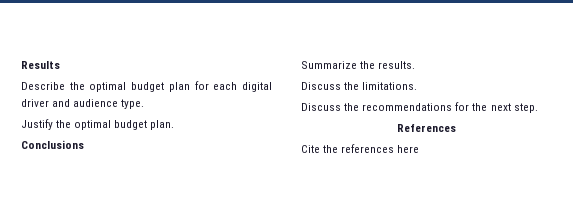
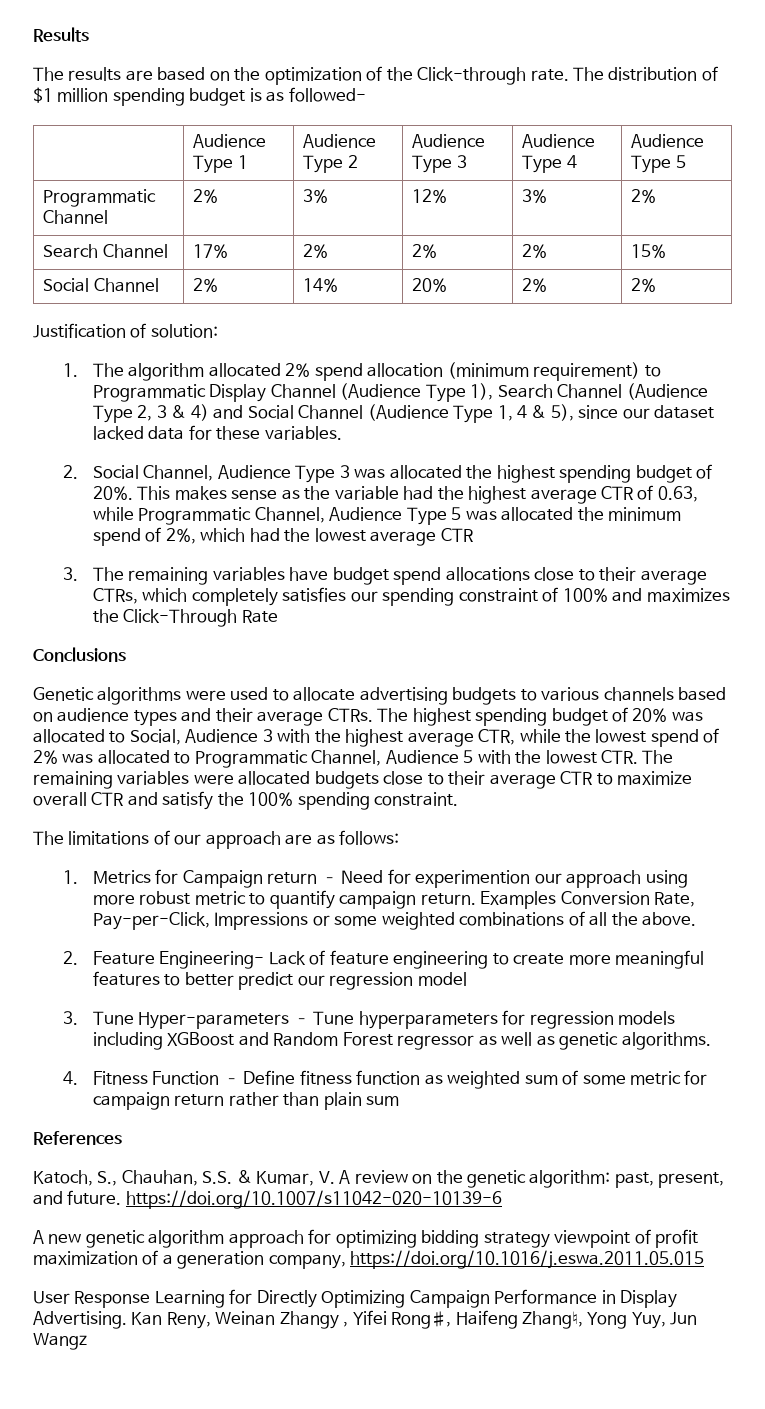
[21,81,272,92] [21,99,145,109] [21,119,175,130] [21,140,84,149] [301,61,416,69] [301,82,418,90] [301,102,538,113] [397,124,456,132] [301,144,420,153] Describe the optimal budget plan for each digital driver and audience type. // Justify the optimal budget plan. // Conclusions // Summarize the results. // Discuss the limitations. // Discuss the recommendations for the next step. // References // Cite the references here -> [33,66,718,85] [33,87,366,106] [193,134,267,148] [193,155,248,173] [303,134,377,148] [303,155,358,173] [412,134,486,148] [412,155,467,173] [522,134,596,148] [522,155,577,173] [631,134,705,148] [631,155,686,173] [43,189,157,207] [43,210,109,224] [193,189,219,203] [303,189,329,203] [412,189,448,203] [522,189,548,203] [631,189,657,203] [43,244,168,258] [193,244,229,258] [303,244,329,258] [412,244,438,258] [522,244,548,258] [631,244,667,258] [43,278,159,292] [193,278,219,292] [303,278,339,292] [412,278,448,292] [522,278,548,292] [631,278,657,292] [33,323,218,338] [63,362,661,381] [93,383,708,402] [93,404,715,423] [93,425,342,440] [63,464,712,483] [93,485,698,504] [93,507,682,525] [93,527,474,546] [63,567,707,585] [93,587,730,606] [93,609,278,627] [33,647,126,662] [33,687,726,705] [33,707,703,726] [33,728,720,747] [33,750,674,768] [33,771,693,789] [33,791,459,810] [33,830,400,849] [63,869,688,888] [93,890,696,909] [93,911,697,930] [63,950,705,969] [93,971,467,990] [63,1010,676,1029] [93,1032,711,1050] [63,1070,708,1089] [93,1092,400,1110] [33,1131,122,1145] [33,1170,725,1188] [33,1190,502,1209] [33,1229,699,1248] [33,1250,705,1269] [33,1289,678,1308] [33,1310,698,1329] [33,1333,87,1350] The results are based on the optimization of the Click-through rate. The distribution of $1 million spending budget is as followed- // | Audience Type 1 | Audience Type 2 | Audience Type 3 | Audience Type 4 | Audience Type 5 // Programmatic Channel | 2% | 3% | 12% | 3% | 2% // Search Channel | 17% | 2% | 2% | 2% | 15% // Social Channel | 2% | 14% | 20% | 2% | 2% // Justification of solution: // 1. The algorithm allocated 2% spend allocation (minimum requirement) to Programmatic Display Channel (Audience Type 1), Search Channel (Audience Type 2, 3 & 4) and Social Channel (Audience Type 1, 4 & 5), since our dataset lacked data for these variables. // 2. Social Channel, Audience Type 3 was allocated the highest spending budget of 20%. This makes sense as the variable had the highest average CTR of 0.63, while Programmatic Channel, Audience Type 5 was allocated the minimum spend of 2%, which had the lowest average CTR // 3. The remaining variables have budget spend allocations close to their average CTRs, which completely satisfies our spending constraint of 100% and maximizes the Click-Through Rate // Conclusions // Genetic algorithms were used to allocate advertising budgets to various channels based on audience types and their average CTRs. The highest spending budget of 20% was allocated to Social, Audience 3 with the highest average CTR, while the lowest spend of 2% was allocated to Programmatic Channel, Audience 5 with the lowest CTR. The remaining variables were allocated budgets close to their average CTR to maximize overall CTR and satisfy the 100% spending constraint. // The limitations of our approach are as follows: // 1. Metrics for Campaign return – Need for experimention our approach using more robust metric to quantify campaign return. Examples Conversion Rate, Pay-per-Click, Impressions or some weighted combinations of all the above. // 2. Feature Engineering- Lack of feature engineering to create more meaningful features to better predict our regression model // 3. Tune Hyper-parameters – Tune hyperparameters for regression models including XGBoost and Random Forest regressor as well as genetic algorithms. // 4. Fitness Function – Define fitness function as weighted sum of some metric for campaign return rather than plain sum // References // Katoch, S., Chauhan, S.S. & Kumar, V. A review on the genetic algorithm: past, present, and future. https://doi.org/10.1007/s11042-020-10139-6 // A new genetic algorithm approach for optimizing bidding strategy viewpoint of profit maximization of a generation company, https://doi.org/10.1016/j.eswa.2011.05.015 // User Response Learning for Directly Optimizing Campaign Performance in Display Advertising. Kan Reny, Weinan Zhangy , Yifei Rong♯, Haifeng Zhang♮, Yong Yuy, Jun Wangz

